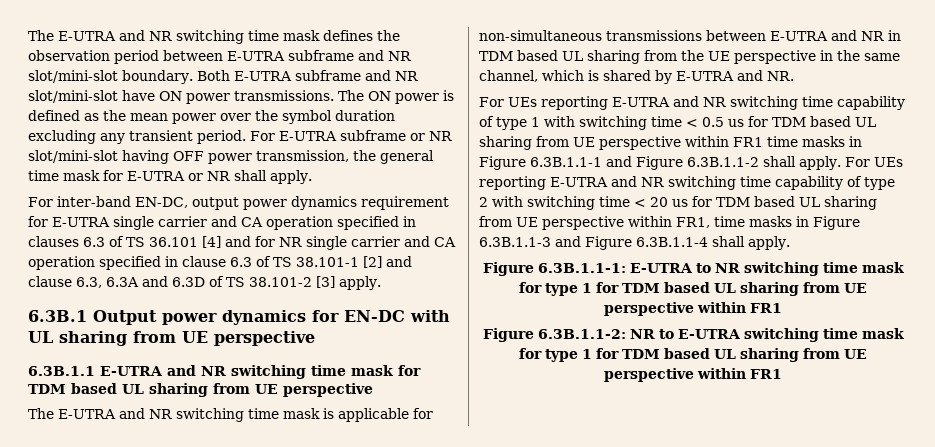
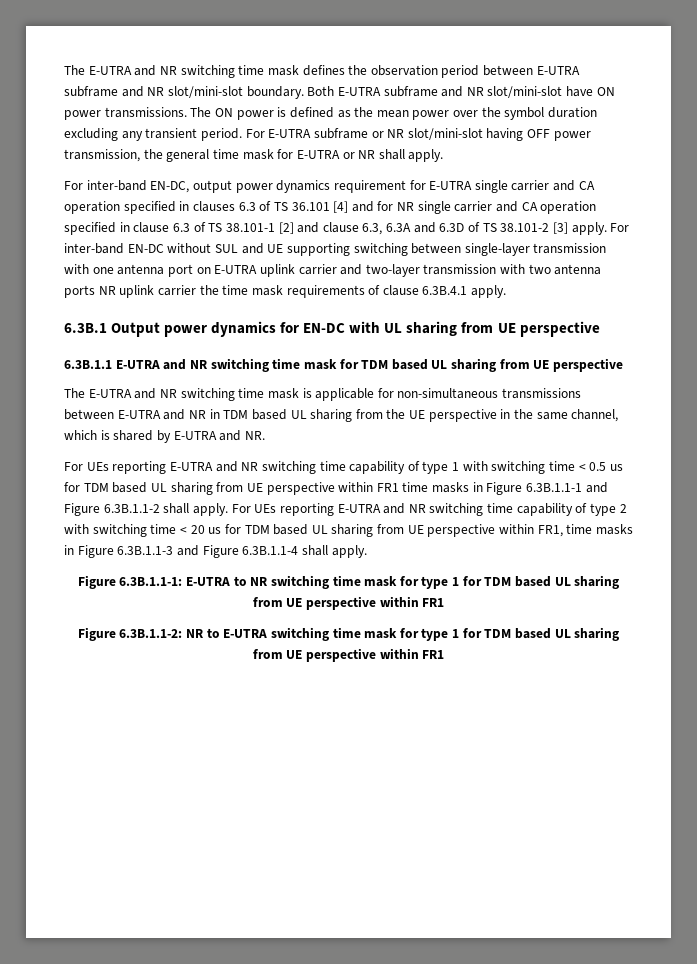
(381, 283) none -> [610,223,630,232] [64,243,607,256] [64,264,602,277] [64,285,507,298] For inter-band EN-DC without SUL and UE supporting switching between single-layer transmission with one antenna port on E-UTRA uplink carrier and two-layer transmission with two antenna ports NR uplink carrier the time mask requirements of clause 6.3B.4.1 apply.

